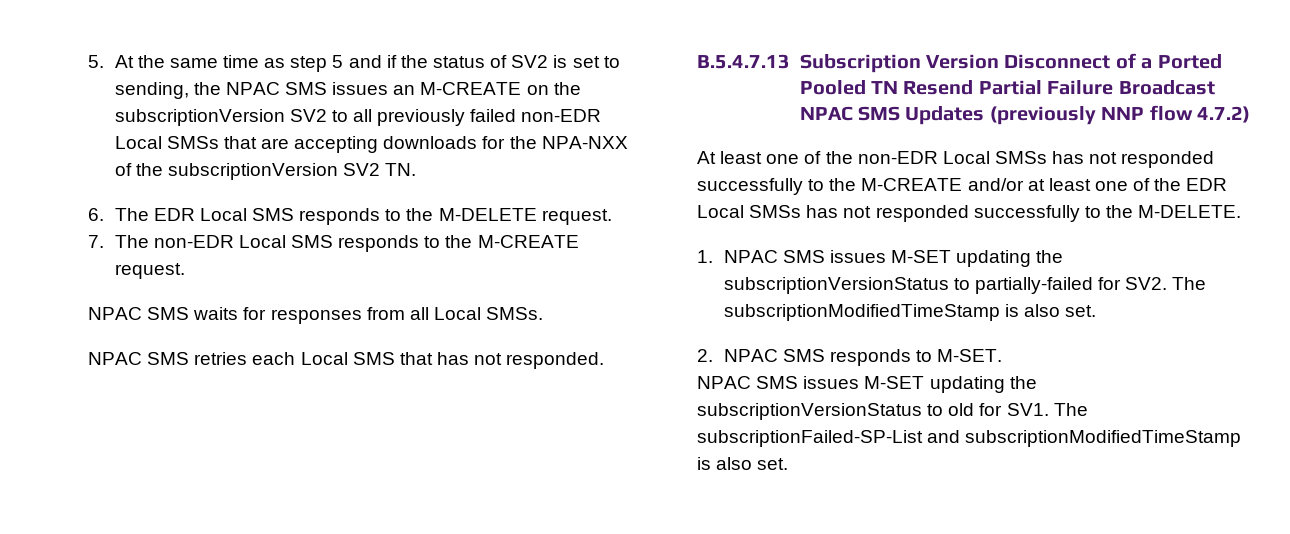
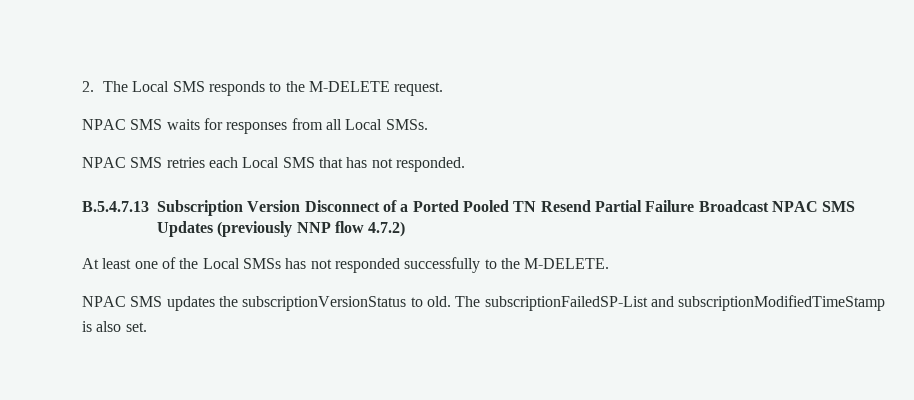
[88,55,620,72] [114,82,581,99] [114,109,602,126] [114,136,628,153] [114,163,417,180] [88,208,195,221] 5. At the same time as step 5 and if the status of SV2 is set to sending, the NPAC SMS issues an M-CREATE on the subscriptionVersion SV2 to all previously failed non-EDR Local SMSs that are accepting downloads for the NPA-NXX of the subscriptionVersion SV2 TN. // 6. The EDR -> [82,81,129,92] 2. The
[88,235,579,252] [114,263,185,279] // 7. The non-EDR Local SMS responds to the M-CREATE request. -> (444, 89) none
[857,151,1215,168] [697,178,1228,195] non-EDR Local SMSs has not responded successfully to the M-CREATE and/or at least one of the EDR -> (199, 263) none
[697,250,1064,267] [723,277,1207,294] [723,304,1097,321] [697,349,1003,366] [697,376,1037,393] [697,403,1088,420] [697,430,923,447] 1. NPAC SMS issues M-SET updating the subscriptionVersionStatus to partially-failed for SV2. The subscriptionModifiedTimeStamp is also set. // 2. NPAC SMS responds to M-SET. // NPAC SMS issues M-SET updating the subscriptionVersionStatus to old for SV1. The subscriptionFailed-SP-List -> [82,296,648,311] NPAC SMS updates the subscriptionVersionStatus to old. The subscriptionFailedSP-List

